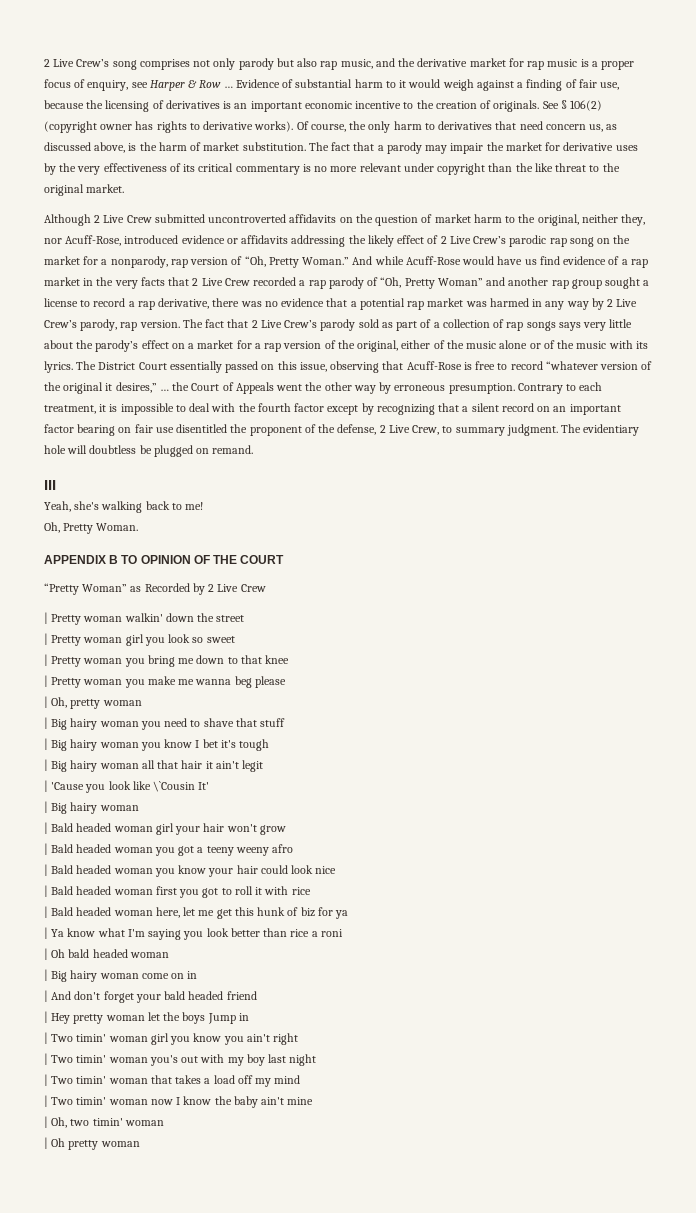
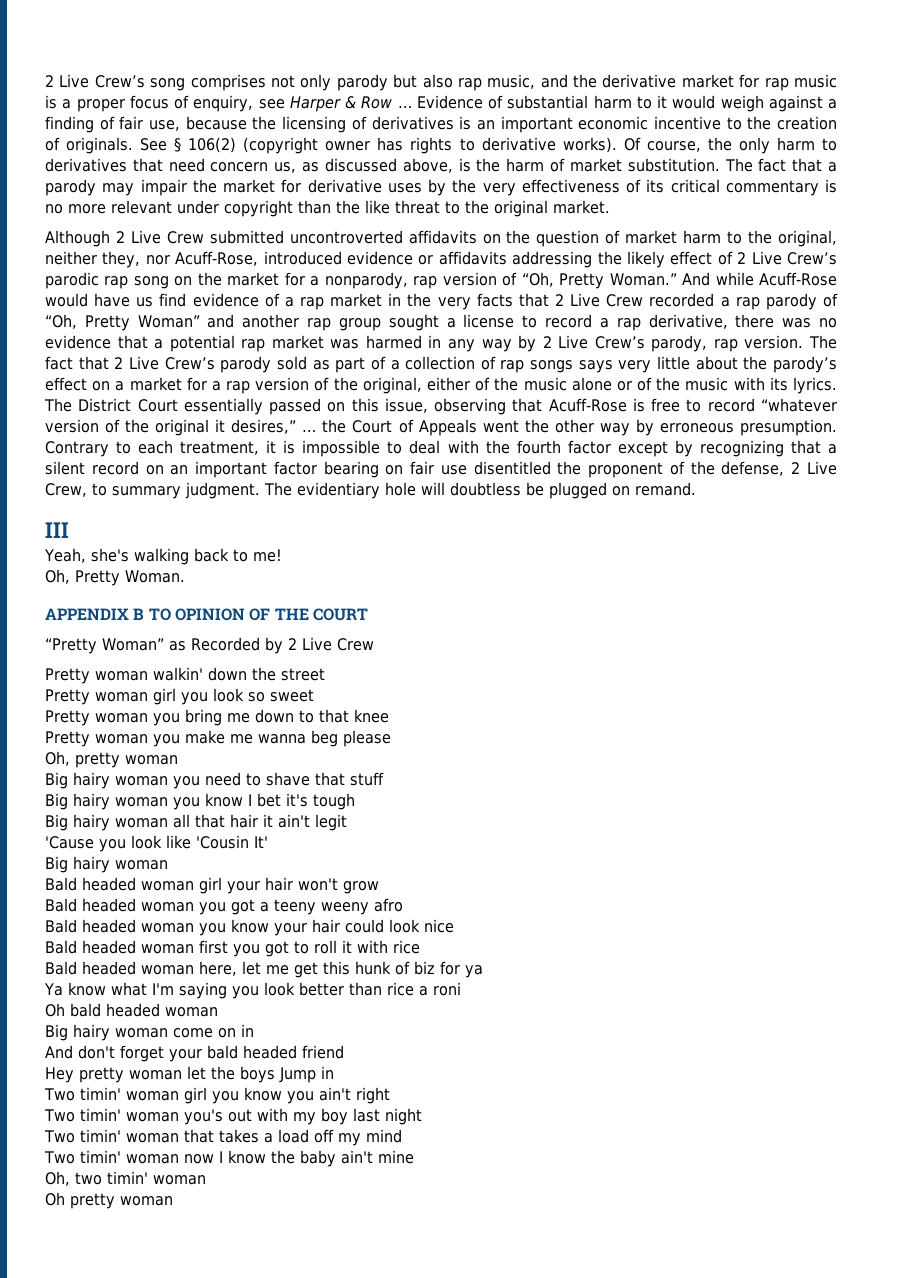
[44,612,48,624] | -> (374, 644) none
[44,633,48,645] | -> (325, 674) none
[44,654,48,666] | -> (314, 695) none
[44,675,48,687] | -> (389, 716) none
[44,696,48,708] | -> (391, 738) none
[44,717,48,729] | -> (178, 760) none
[44,738,48,750] | -> (384, 779) none
[44,759,48,771] | -> (355, 801) none
[44,780,48,792] | -> (347, 822) none
[153,781,196,792] \`Cousin -> [196,835,249,849] 'Cousin
[44,801,48,813] | -> (268, 842) none
[44,822,48,834] | -> (168, 865) none
[44,843,48,855] | -> (379, 887) none
[44,864,48,876] | -> (403, 905) none
[44,885,48,897] | -> (454, 926) none
[44,906,48,918] | -> (420, 947) none
[44,927,48,939] | -> (483, 971) none
[44,948,48,960] | -> (461, 989) none
[44,969,48,981] | -> (218, 1012) none
[44,990,48,1002] | -> (254, 1030) none
[44,1011,48,1023] | -> (344, 1052) none
[44,1032,48,1044] | -> (334, 1072) none
[44,1053,48,1065] | -> (390, 1095) none
[44,1074,48,1086] | -> (422, 1116) none
[44,1095,48,1107] | -> (402, 1136) none
[44,1116,48,1128] | -> (414, 1157) none
[44,1137,48,1149] | -> (206, 1180) none

